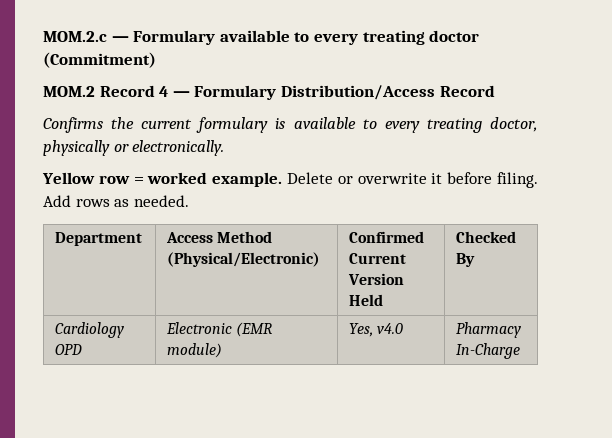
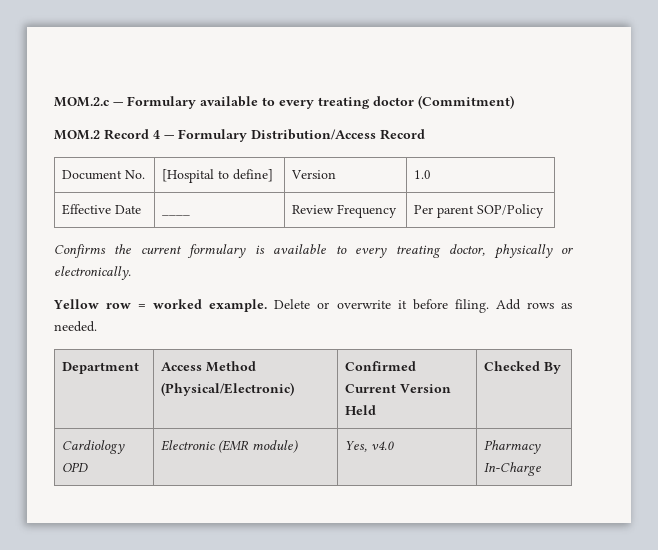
(495, 91) none -> [62,170,146,180] [162,169,274,183] [291,170,337,179] [414,170,432,179] [62,204,142,215] [162,214,191,216] [292,204,398,218] [414,204,545,218] // Document No. | [Hospital to define] | Version | 1.0 // Effective Date | ____ | Review Frequency | Per parent SOP/Policy

